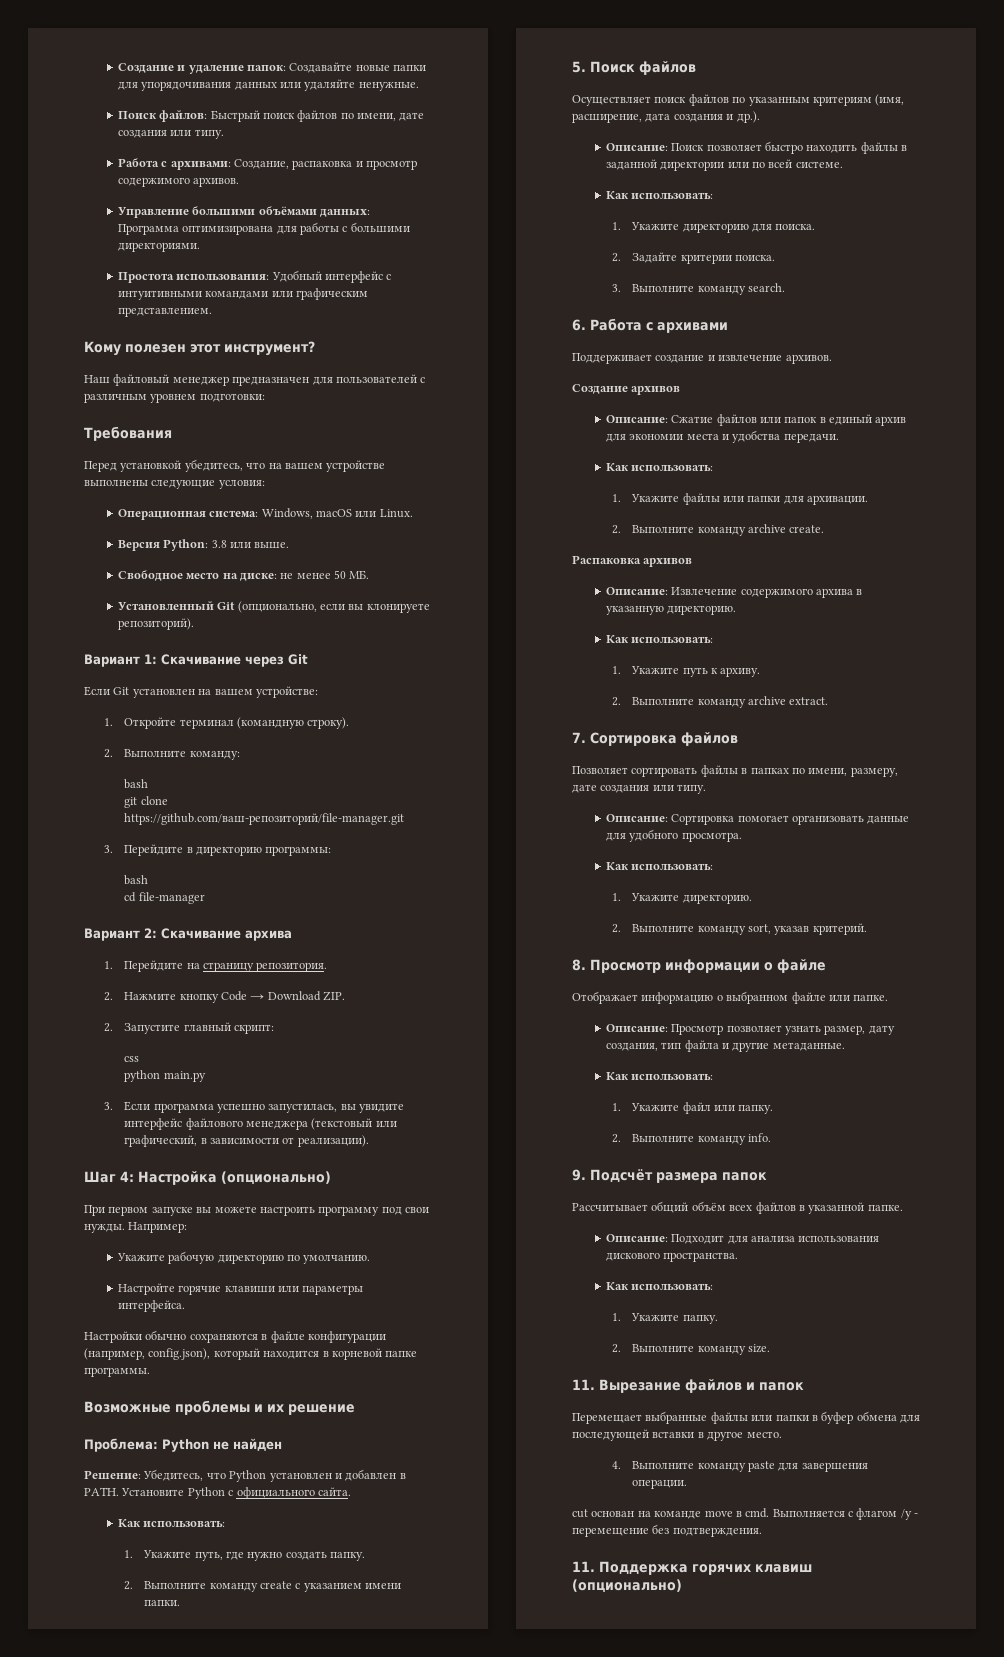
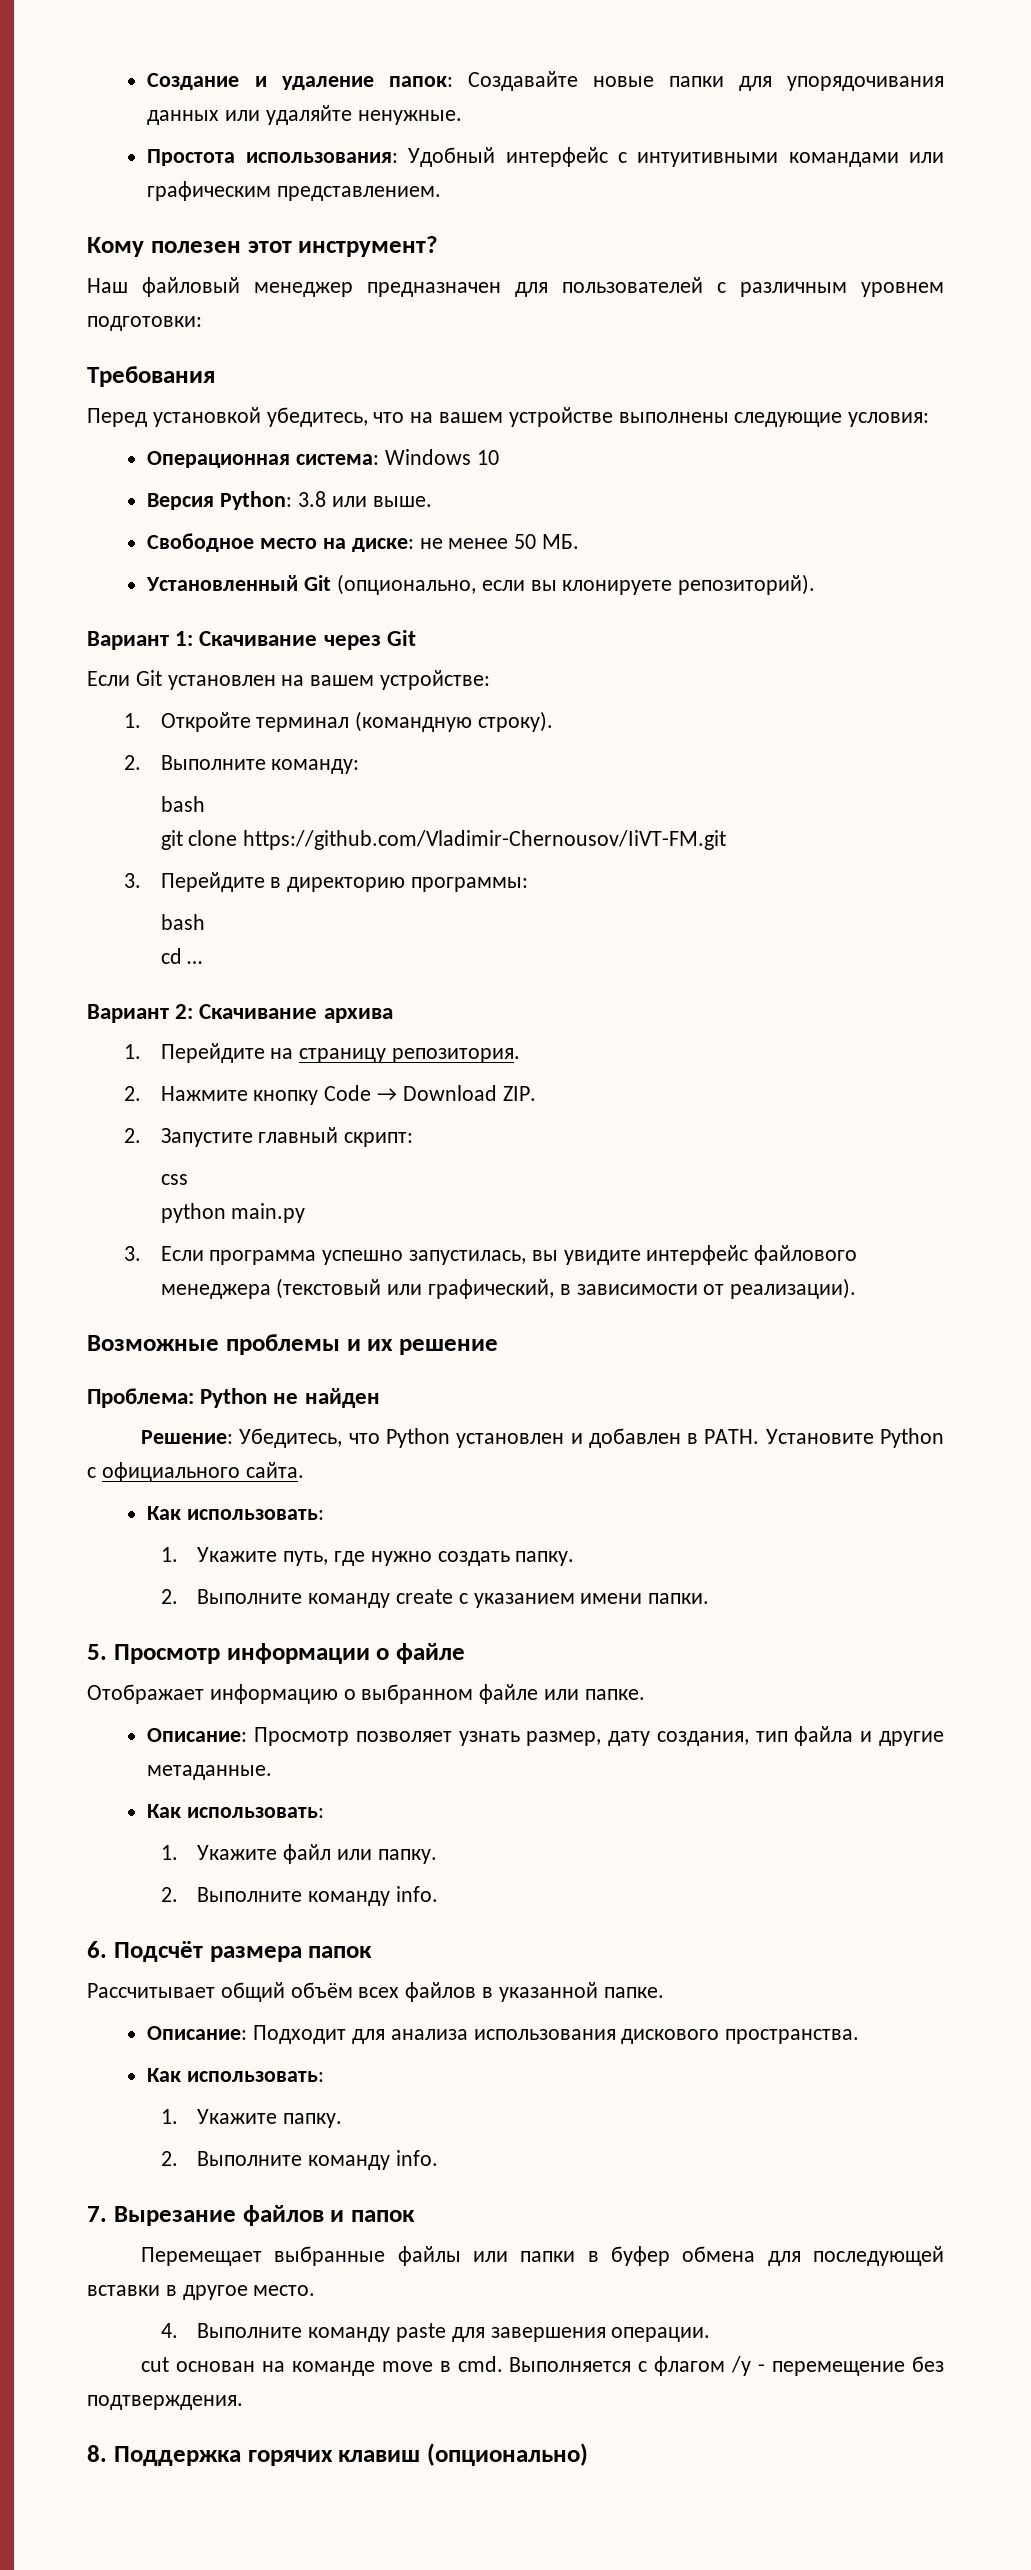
[117,110,425,122] [117,129,224,139] [117,158,418,170] [117,177,240,187] [117,206,370,218] [117,222,410,235] [117,242,200,252] // Поиск файлов: Быстрый поиск файлов по имени, дате создания или типу. // Работа с архивами: Создание, распаковка и просмотр содержимого архивов. // Управление большими объёмами данных: Программа оптимизирована для работы с большими директориями. -> (462, 117) none
[261,508,413,519] Windows, macOS или Linux. -> [385,449,499,465] Windows 10
[124,813,405,825] https://github.com/ваш-репозиторий/file-manager.git -> [243,830,727,850] https://github.com/Vladimir-Chernousov/IiVT-FM.git
[138,892,205,904] file-manager -> [187,961,203,964] …
[84,1171,331,1185] [84,1205,429,1216] [84,1222,188,1233] [116,1251,371,1264] [117,1283,364,1295] [117,1300,185,1312] [84,1330,386,1343] [84,1348,418,1360] [84,1367,150,1377] // Шаг 4: Настройка (опционально) // При первом запуске вы можете настроить программу под свои нужды. Например: // Укажите рабочую директорию по умолчанию. // Настройте горячие клавиши или параметры интерфейса. // Настройки обычно сохраняются в файле конфигурации (например, config.json), который находится в корневой папке программы. -> (857, 1288) none
[590,61,696,75] [572,94,905,106] [572,111,760,123] [605,141,908,154] [605,159,843,171] [605,191,714,200] [612,222,816,233] [612,252,776,264] [612,283,786,295] [572,318,728,333] [572,353,832,364] [572,384,681,395] [605,414,907,426] [605,430,839,443] [605,463,714,472] [612,493,869,505] [612,524,825,536] [572,555,693,567] [605,587,863,598] [605,605,737,615] [605,635,714,644] [612,666,761,677] [612,696,829,708] [572,732,738,746] [572,765,898,777] [572,784,707,794] [605,814,910,825] [605,829,742,842] [605,862,714,871] [612,893,752,904] [612,923,867,935] [572,959,586,971] Поиск файлов // Осуществляет поиск файлов по указанным критериям (имя, расширение, дата создания и др.). // Описание: Поиск позволяет быстро находить файлы в заданной директории или по всей системе. // Как использовать: // 1. Укажите директорию для поиска. // 2. Задайте критерии поиска. // 3. Выполните команду search. // 6. Работа с архивами // Поддерживает создание и извлечение архивов. // Создание архивов // Описание: Сжатие файлов или папок в единый архив для экономии места и удобства передачи. // Как использовать: // 1. Укажите файлы или папки для архивации. // 2. Выполните команду archive create. // Распаковка архивов // Описание: Извлечение содержимого архива в указанную директорию. // Как использовать: // 1. Укажите путь к архиву. // 2. Выполните команду archive extract. // 7. Сортировка файлов // Позволяет сортировать файлы в папках по имени, размеру, дате создания или типу. // Описание: Сортировка помогает организовать данные для удобного просмотра. // Как использовать: // 1. Укажите директорию. // 2. Выполните команду sort, указав критерий. // 8. -> (107, 1652) none
[572,1169,586,1181] 9. -> [87,1941,107,1958] 6.
[748,1344,771,1353] [572,1379,595,1390] size. // 11. -> [395,2150,438,2166] [87,2206,107,2222] info. // 7.
[572,1561,595,1572] 11. -> [87,2445,107,2462] 8.

